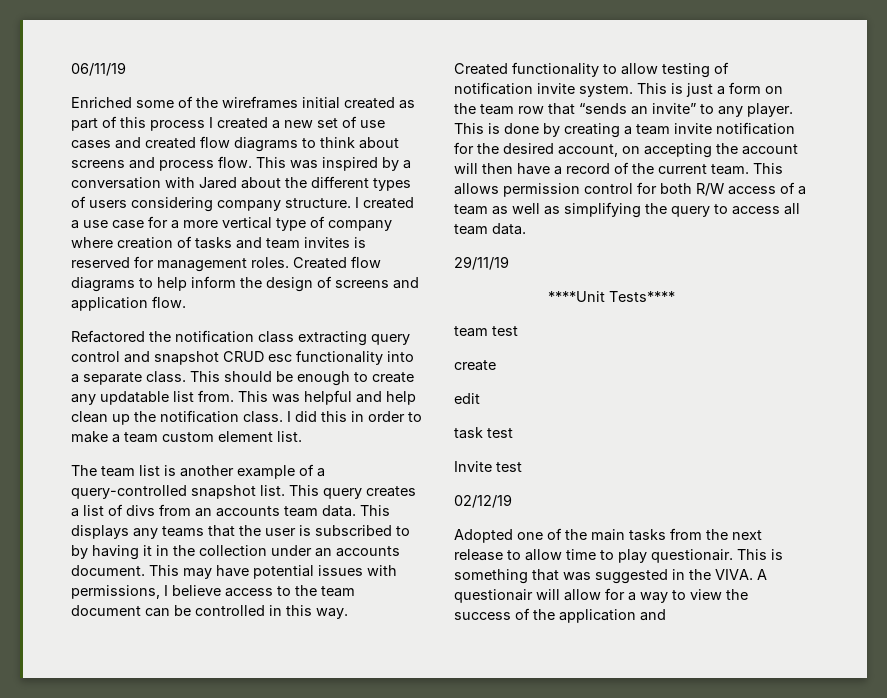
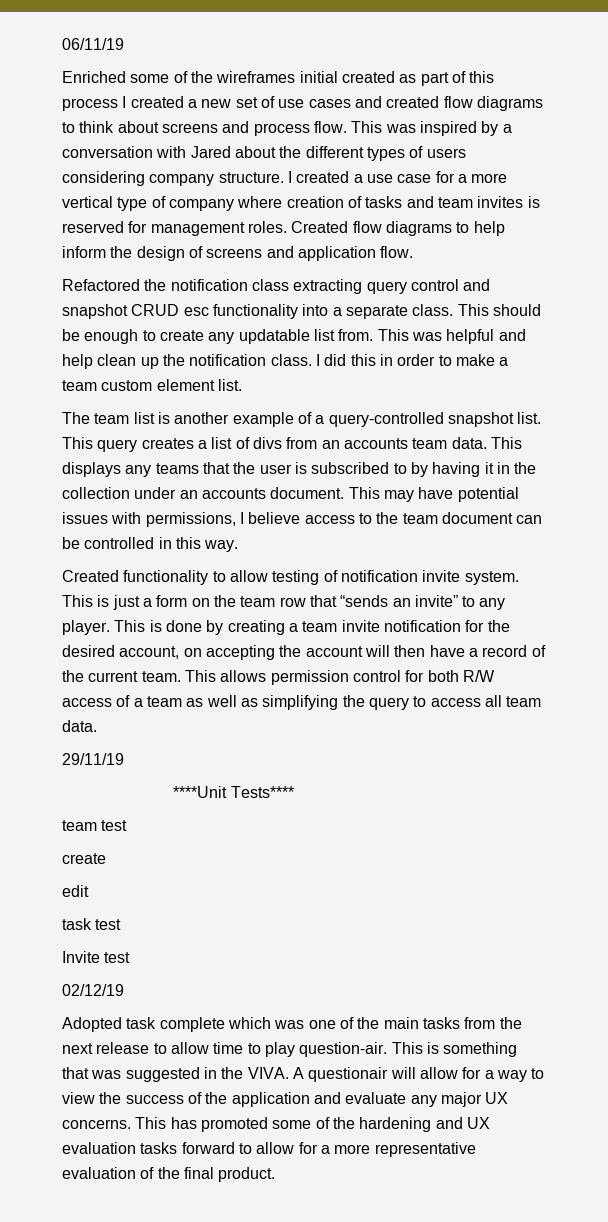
(513, 536) none -> [126,1017,305,1032] task complete which was
[651,549,733,563] questionair. -> [299,1042,388,1057] question-air.
(666, 615) none -> [345,1092,509,1107] [62,1117,490,1132] [62,1142,476,1157] [62,1167,276,1182] evaluate any major UX concerns. This has promoted some of the hardening and UX evaluation tasks forward to allow for a more representative evaluation of the final product.

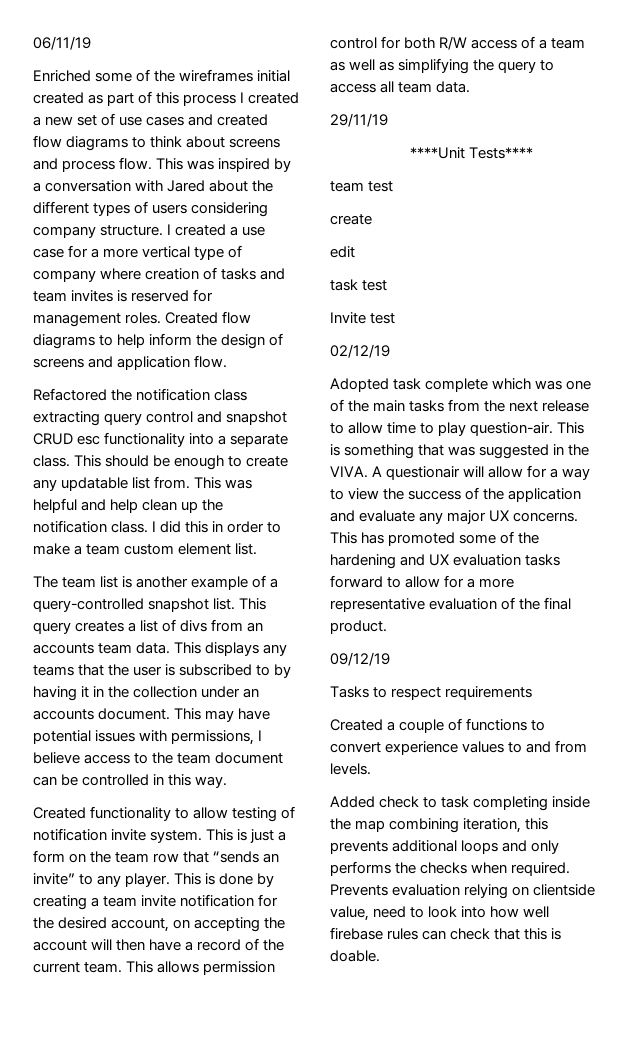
(276, 1174) none -> [330,652,390,666] [330,686,533,700] [330,718,546,733] [330,740,588,755] [330,763,371,775] [330,796,591,811] [330,818,549,833] [330,840,560,854] [330,861,571,876] [330,884,596,899] [330,906,550,921] [330,927,562,940] [330,950,380,962] // 09/12/19 // Tasks to respect requirements // Created a couple of functions to convert experience values to and from levels. // Added check to task completing inside the map combining iteration, this prevents additional loops and only performs the checks when required. Prevents evaluation relying on clientside value, need to look into how well firebase rules can check that this is doable.

